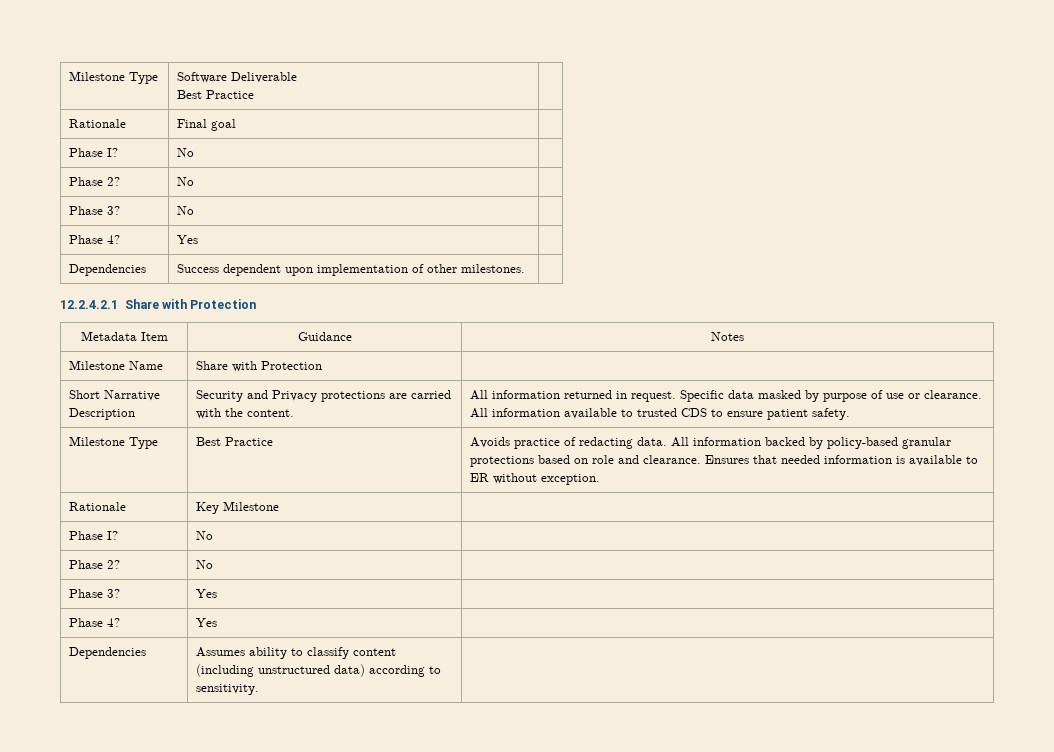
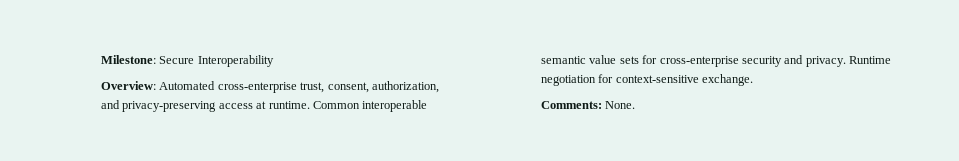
[68,71,158,84] [176,72,297,83] [176,90,254,99] [68,119,126,128] [176,119,236,131] [68,148,118,157] [176,148,194,157] [68,177,120,186] [176,177,194,186] [68,206,120,215] [176,206,194,215] [68,235,120,244] [176,235,198,244] [68,264,146,276] [176,264,525,276] [60,299,257,309] [80,331,168,341] [297,332,352,341] [711,332,744,341] [68,360,163,370] [195,361,322,372] [68,390,160,401] [68,408,135,420] [195,390,451,402] [195,408,294,419] [469,390,982,402] [469,408,850,420] [68,436,158,449] [195,437,273,446] [469,437,951,449] [469,455,978,467] [469,473,600,485] [68,502,126,511] [195,501,279,514] [68,531,118,540] [195,531,213,540] [68,560,120,569] [195,560,213,569] [68,589,120,598] [195,589,217,598] [68,618,120,627] [195,618,217,627] [68,647,146,659] [195,647,396,659] [195,664,441,677] [195,684,259,695] Milestone Type | Software Deliverable // Best Practice | // Rationale | Final goal | // Phase I? | No | // Phase 2? | No | // Phase 3? | No | // Phase 4? | Yes | // Dependencies | Success dependent upon implementation of other milestones. | // 12.2.4.2.1 Share with Protection // Metadata Item | Guidance | Notes // Milestone Name | Share with Protection | // Short Narrative Description | Security and Privacy protections are carried with the content. | All information returned in request. Specific data masked by purpose of use or clearance. All information available to trusted CDS to ensure patient safety. // Milestone Type | Best Practice | Avoids practice of redacting data. All information backed by policy-based granular protections based on role and clearance. Ensures that needed information is available to ER without exception. // Rationale | Key Milestone | // Phase I? | No | // Phase 2? | No | // Phase 3? | Yes | // Phase 4? | Yes | // Dependencies | Assumes ability to classify content (including unstructured data) according to sensitivity. | -> [101,55,274,67] [101,81,439,93] [101,100,428,112] [541,55,892,67] [541,74,754,86] [541,101,636,109] Milestone: Secure Interoperability // Overview: Automated cross-enterprise trust, consent, authorization, and privacy-preserving access at runtime. Common interoperable semantic value sets for cross-enterprise security and privacy. Runtime negotiation for context-sensitive exchange. // Comments: None.

